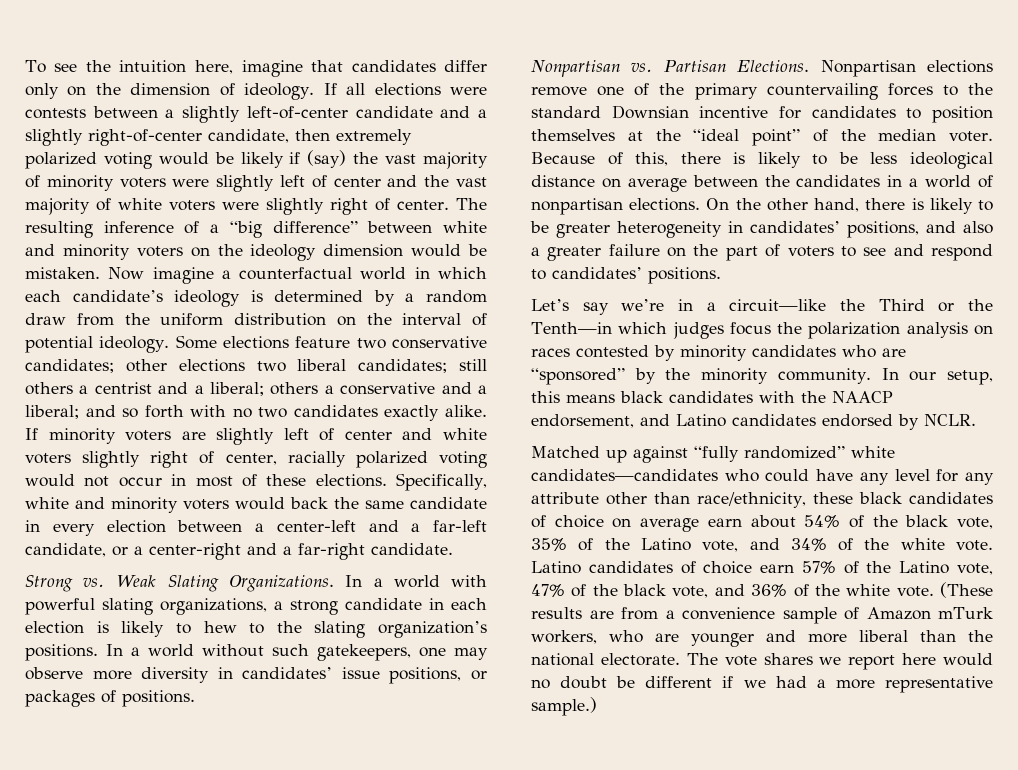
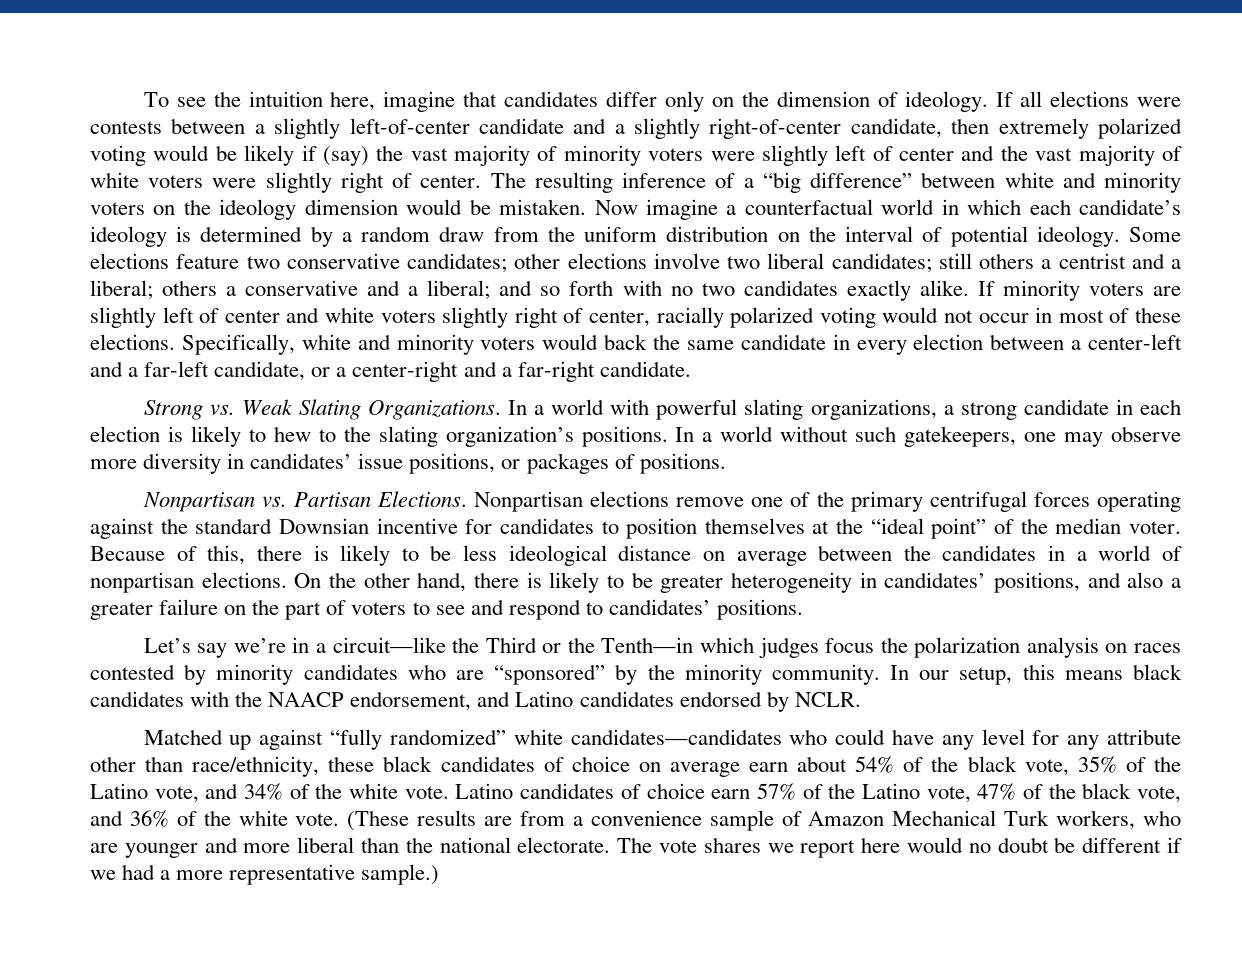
(245, 365) none -> [653,253,720,269] involve
[766,83,958,100] countervailing forces to -> [929,491,1181,512] [90,518,154,539] centrifugal forces operating against
[938,607,994,619] mTurk -> [892,810,1050,826] Mechanical Turk

